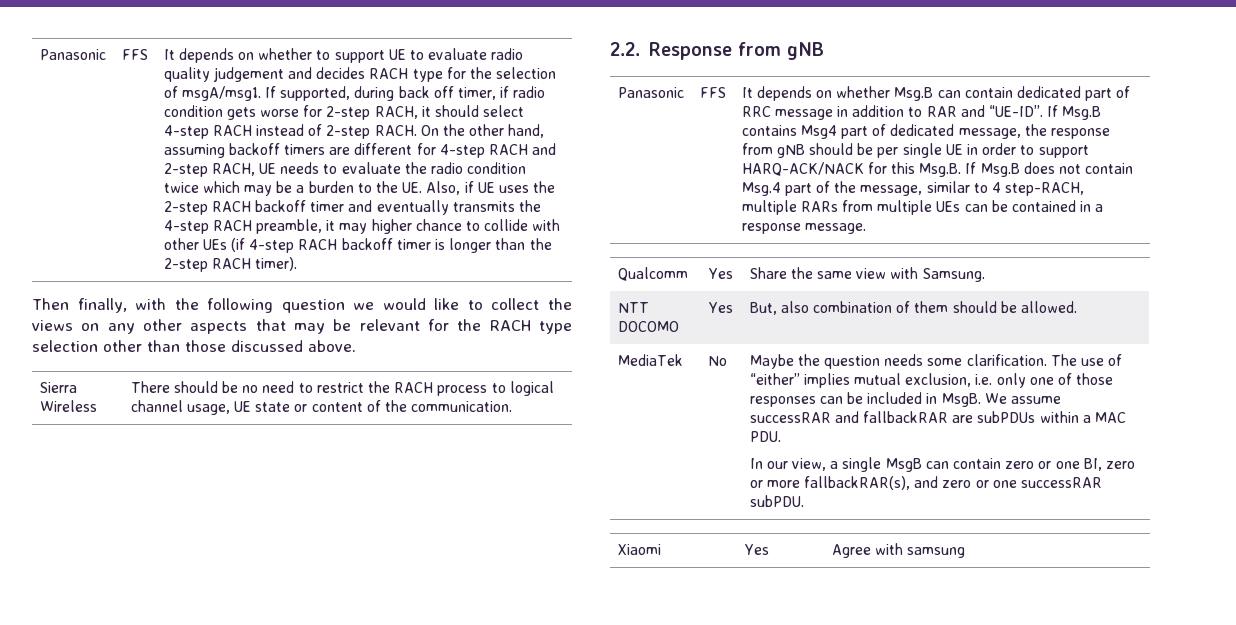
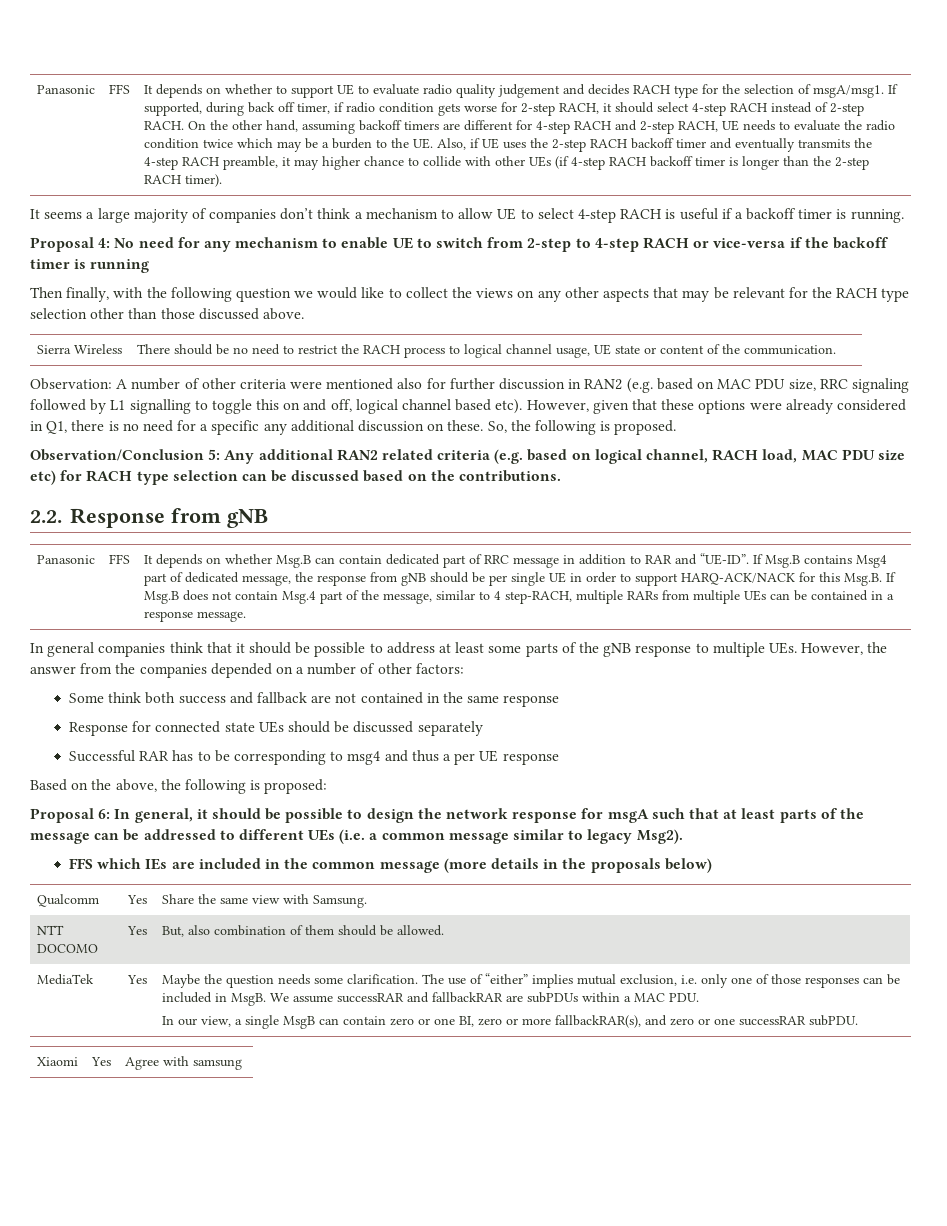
(298, 264) none -> [30,208,904,223] [30,237,888,252] [30,259,150,273] // It seems a large majority of companies don’t think a mechanism to allow UE to select 4-step RACH is useful if a backoff timer is running. // Proposal 4: No need for any mechanism to enable UE to switch from 2-step to 4-step RACH or vice-versa if the backoff timer is running
(513, 406) none -> [30,378,909,393] [30,399,906,414] [30,420,677,435] [30,449,905,464] [30,470,562,485] // Observation: A number of other criteria were mentioned also for further discussion in RAN2 (e.g. based on MAC PDU size, RRC signaling followed by L1 signalling to toggle this on and off, logical channel based etc). However, given that these options were already considered in Q1, there is no need for a specific any additional discussion on these. So, the following is proposed. // Observation/Conclusion 5: Any additional RAN2 related criteria (e.g. based on logical channel, RACH load, MAC PDU size etc) for RACH type selection can be discussed based on the contributions.
(866, 228) none -> [30,642,888,657] [30,663,464,678] [69,692,560,707] [69,721,483,736] [69,750,559,765] [30,779,328,794] [30,808,864,823] [30,829,683,844] [69,858,712,873] // In general companies think that it should be possible to address at least some parts of the gNB response to multiple UEs. However, the answer from the companies depended on a number of other factors: // Some think both success and fallback are not contained in the same response // Response for connected state UEs should be discussed separately // Successful RAR has to be corresponding to msg4 and thus a per UE response // Based on the above, the following is proposed: // Proposal 6: In general, it should be possible to design the network response for msgA such that at least parts of the message can be addressed to different UEs (i.e. a common message similar to legacy Msg2). // FFS which IEs are included in the common message (more details in the proposals below)
[707,356,727,366] No -> [126,975,147,984] Yes

